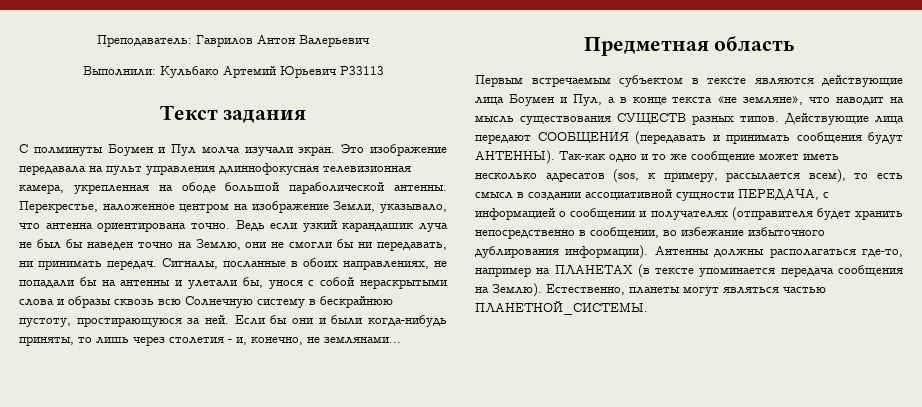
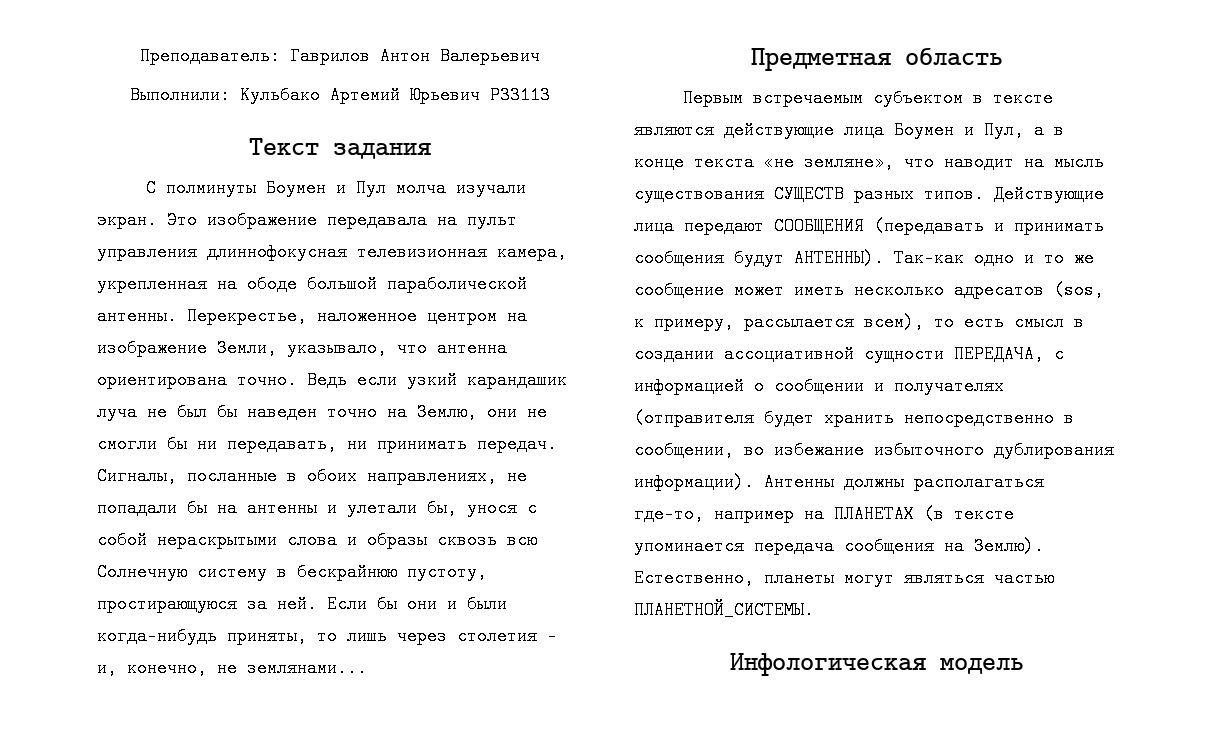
(648, 308) none -> [730,653,1024,676] // Инфологическая модель

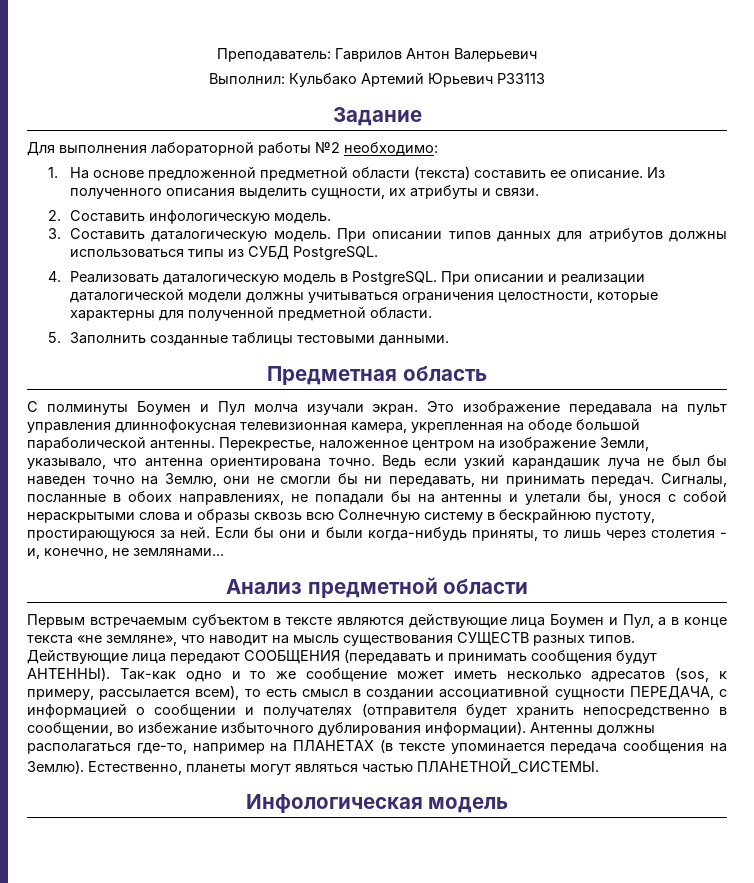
[130,86,230,104] Выполнили: -> [209,73,285,84] Выполнил:
[249,138,432,159] Текст задания -> [332,107,422,126] [27,141,438,156] [48,166,665,181] [69,185,539,199] [48,210,331,224] [48,228,727,242] [69,246,378,261] [48,271,645,286] [69,288,658,303] [69,306,432,321] [48,332,449,346] [267,366,487,385] Задание // Для выполнения лабораторной работы №2 необходимо: // 1. На основе предложенной предметной области (текста) составить ее описание. Из полученного описания выделить сущности, их атрибуты и связи. // 2. Составить инфологическую модель. // 3. Составить даталогическую модель. При описании типов данных для атрибутов должны использоваться типы из СУБД PostgreSQL. // 4. Реализовать даталогическую модель в PostgreSQL. При описании и реализации даталогической модели должны учитываться ограничения целостности, которые характерны для полученной предметной области. // 5. Заполнить созданные таблицы тестовыми данными. // Предметная область
[751,48,1003,71] Предметная область -> [225,577,529,598] Анализ предметной области

